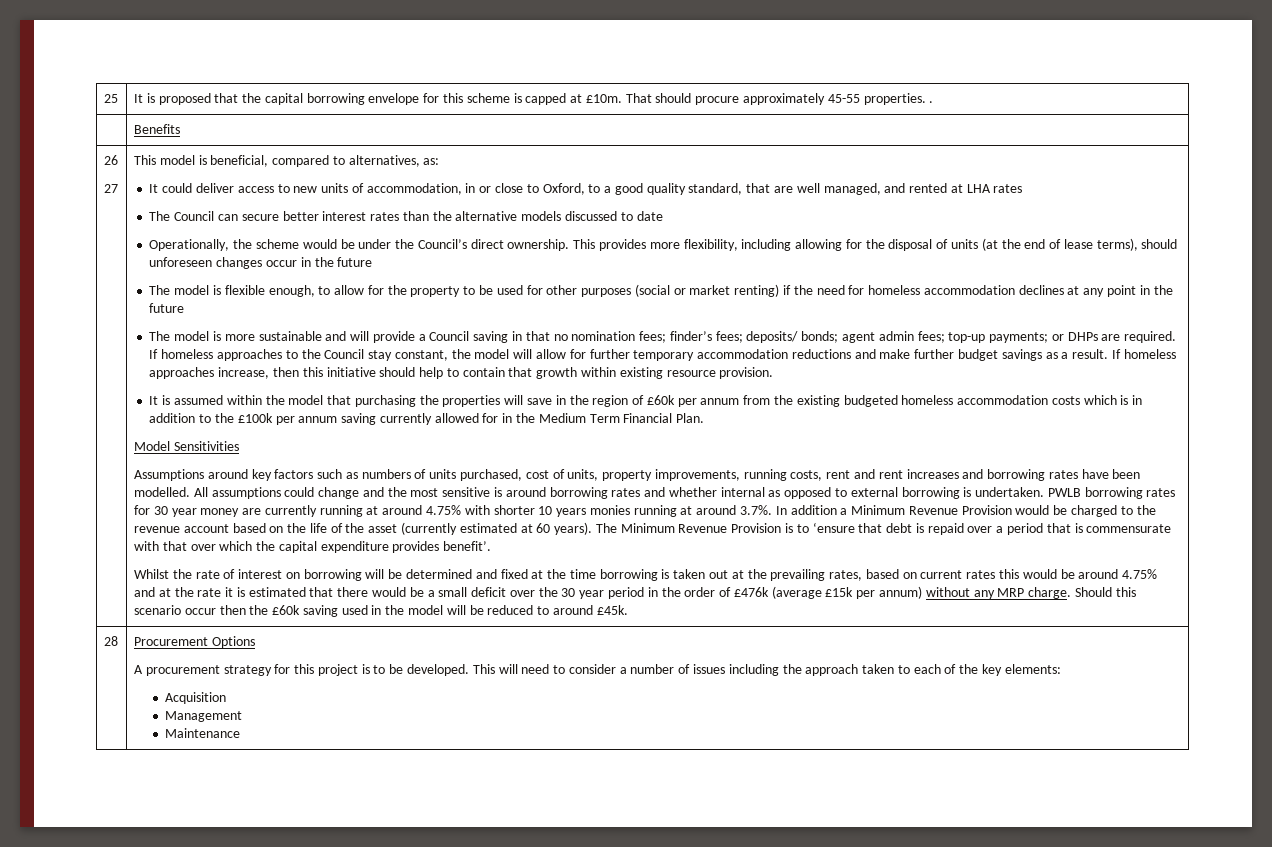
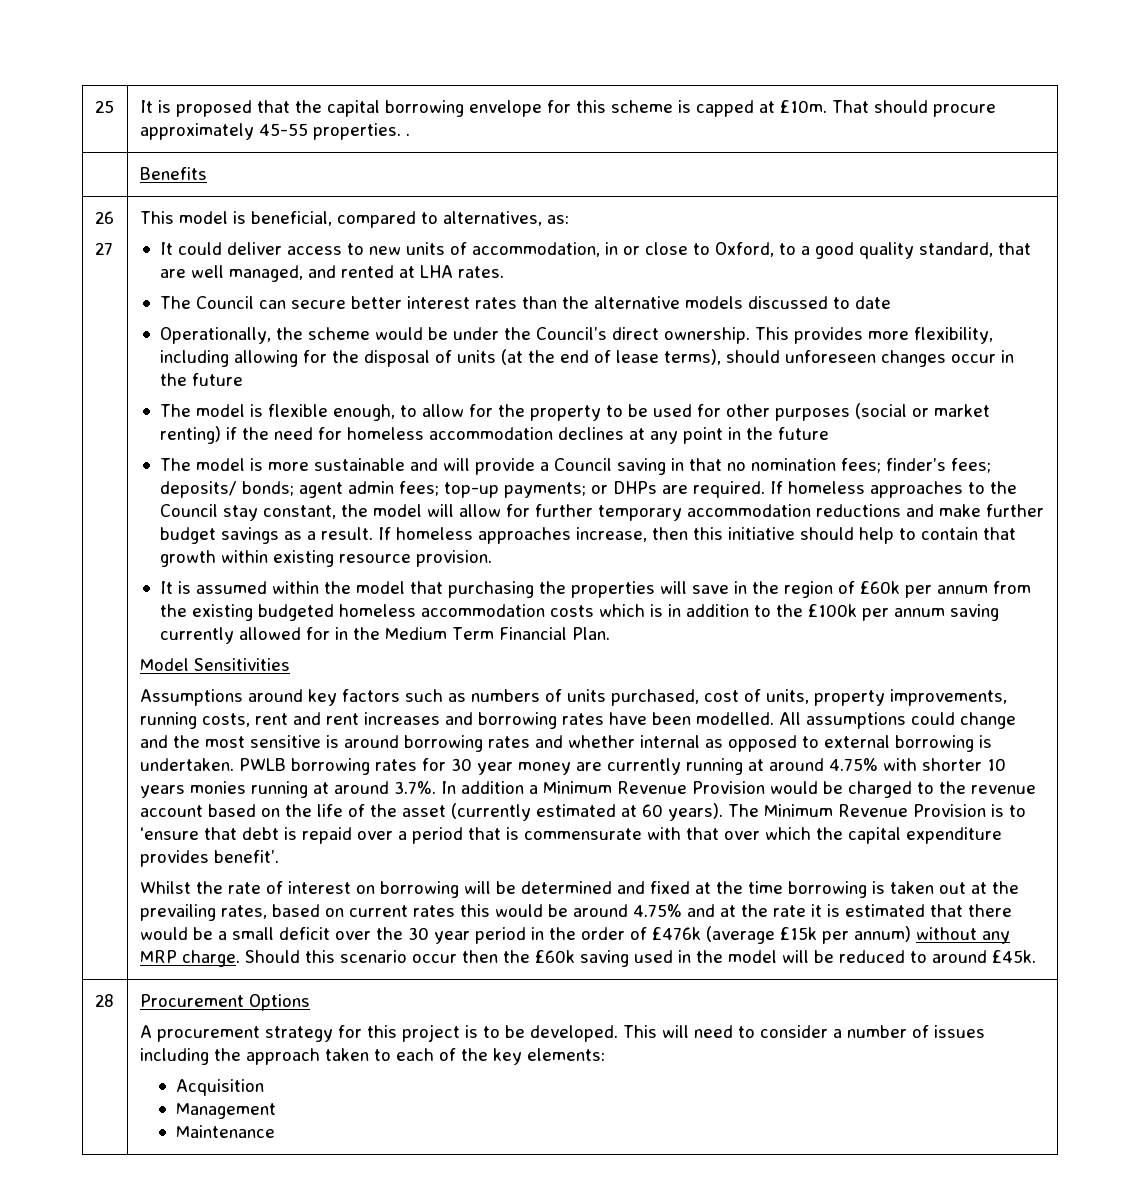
[993,184,1023,193] rates -> [458,266,505,278] rates.

